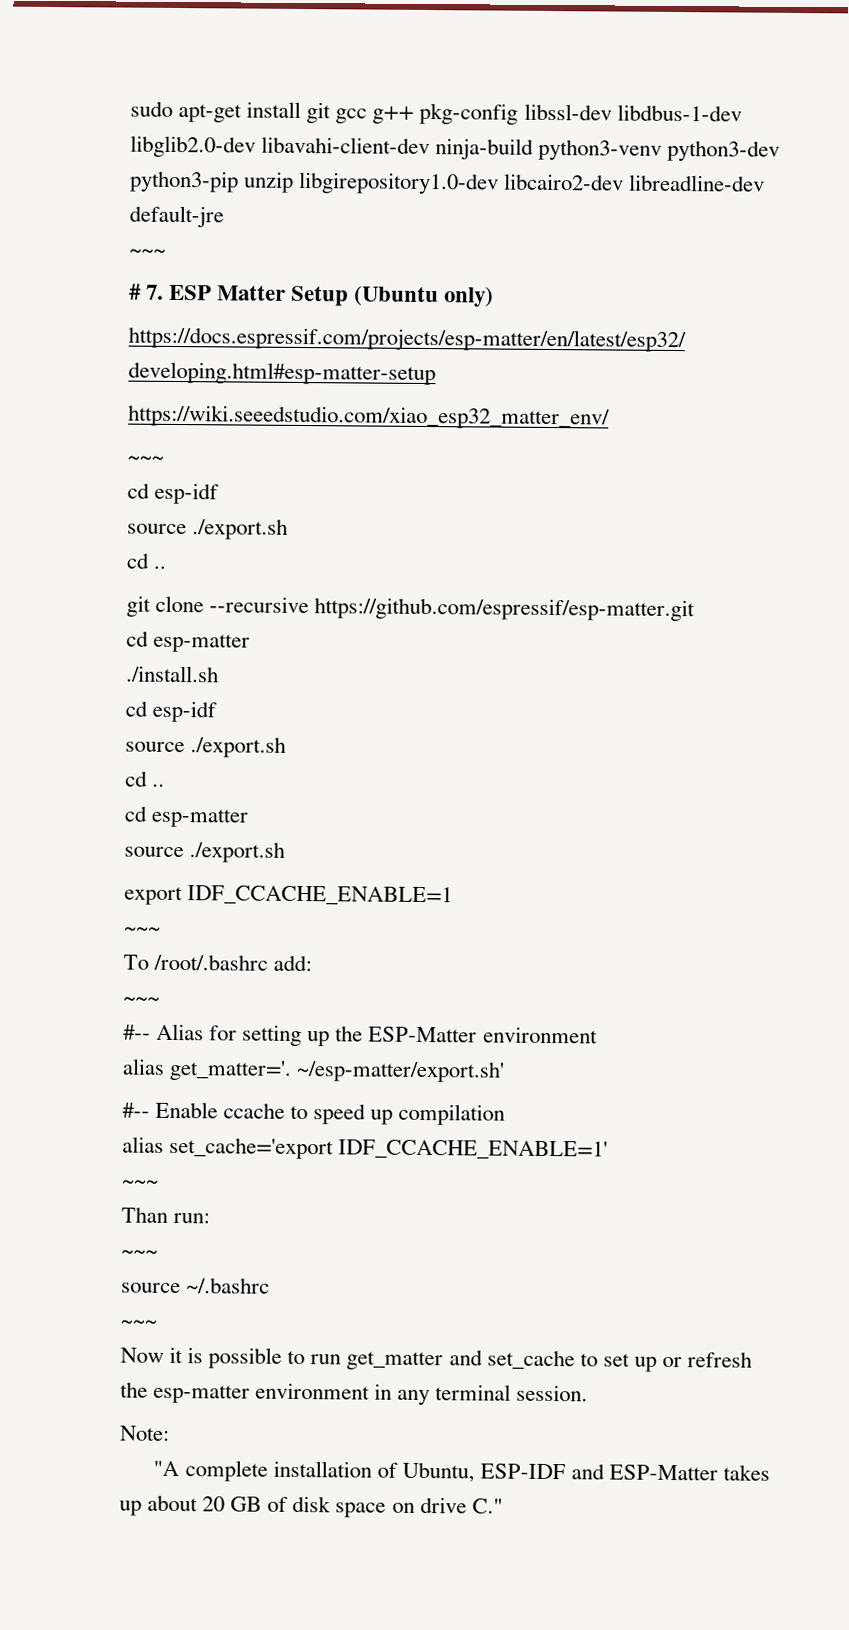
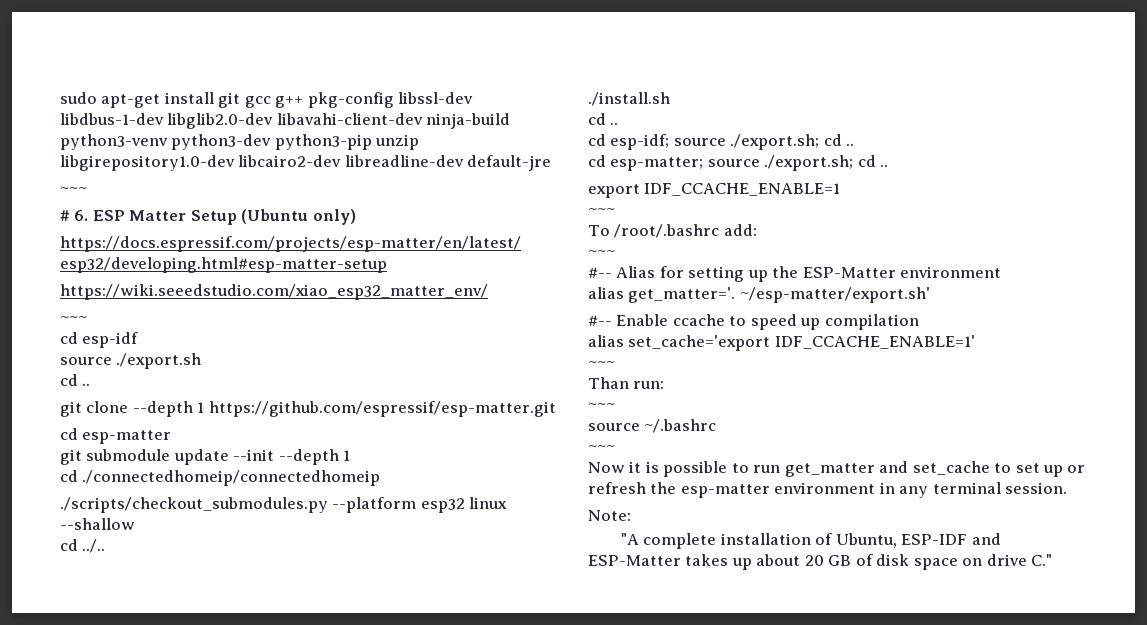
[146,284,165,300] 7. -> [74,210,89,221] 6.
[209,596,310,614] --recursive -> [132,401,205,417] --depth 1
[126,665,219,683] [125,700,218,723] [125,736,287,758] [125,770,166,787] [124,805,250,828] [124,841,286,863] ./install.sh // cd esp-idf // source ./export.sh // cd .. // cd esp-matter // source ./export.sh -> [60,449,351,465] [60,470,381,486] [60,497,508,513] [60,518,135,530] [60,539,106,553] [588,92,670,106] [588,113,619,125] [588,134,855,150] [588,155,889,171] git submodule update --init --depth 1 // cd ./connectedhomeip/connectedhomeip // ./scripts/checkout_submodules.py --platform esp32 linux --shallow // cd ../.. // ./install.sh // cd .. // cd esp-idf; source ./export.sh; cd .. // cd esp-matter; source ./export.sh; cd ..

